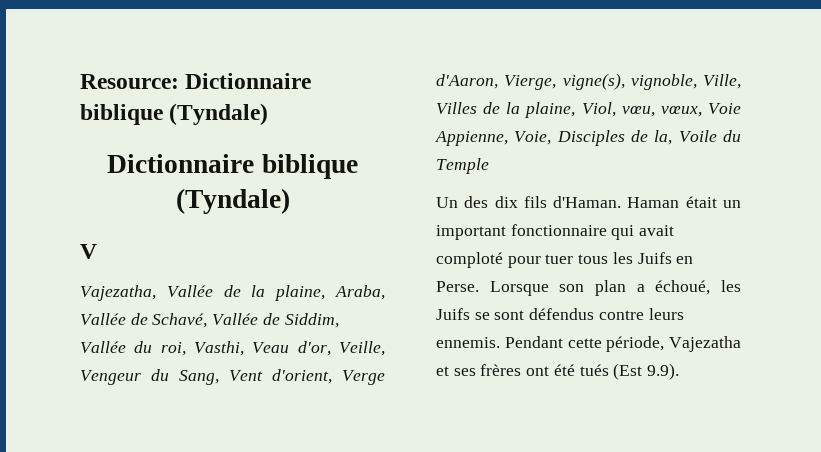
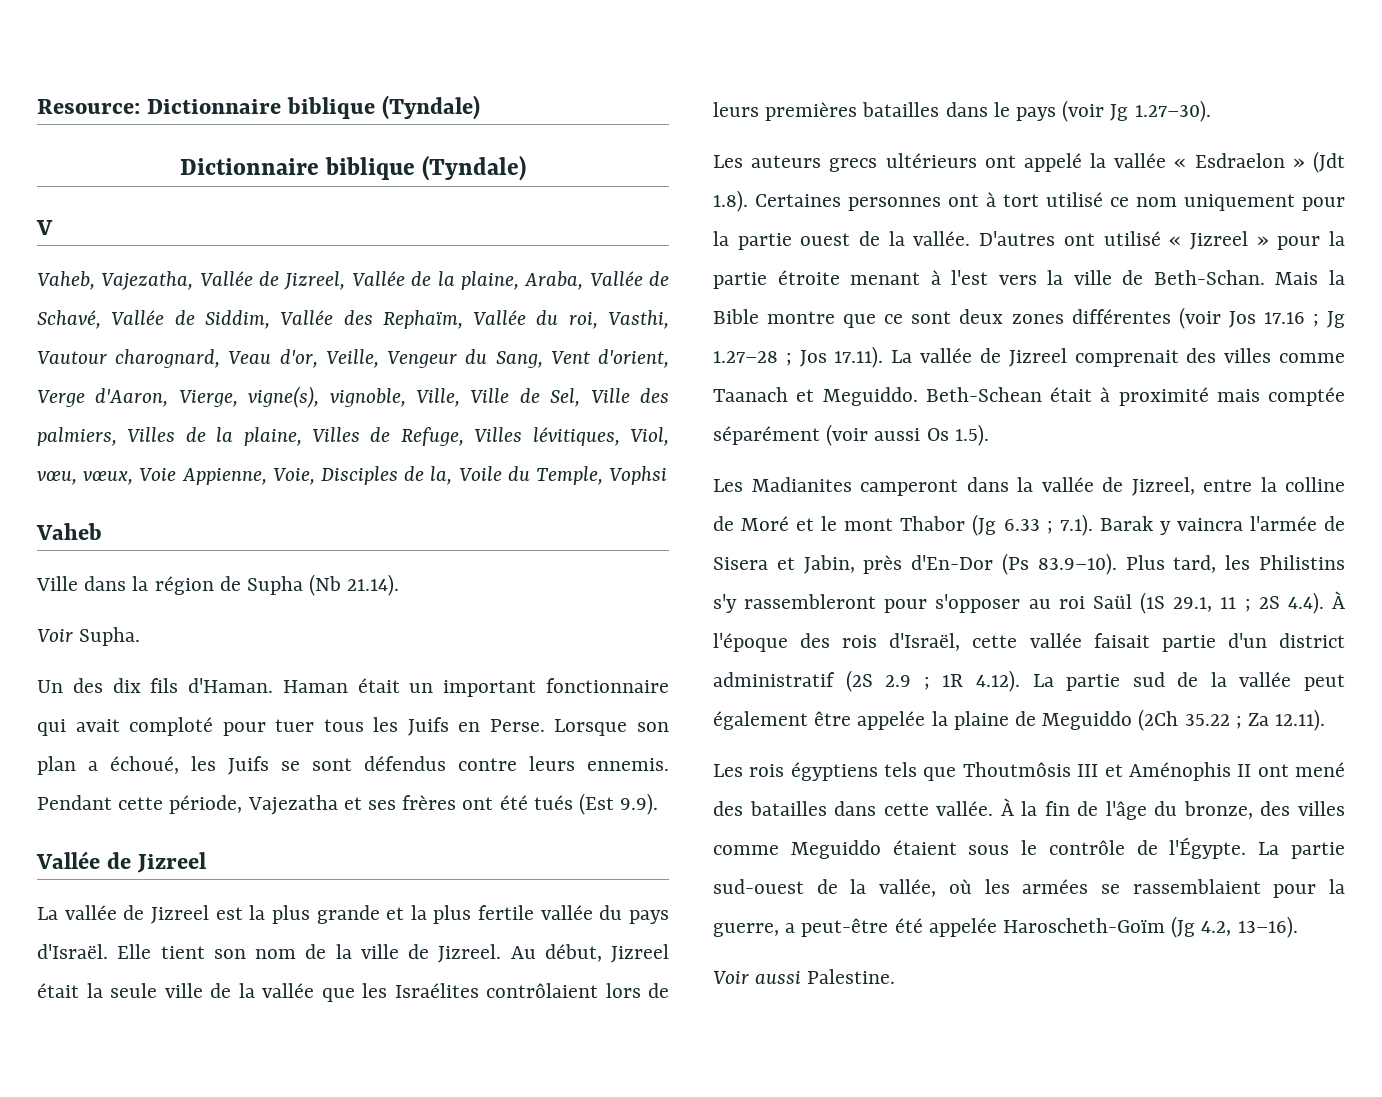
(97, 251) none -> [37,271,95,290] Vaheb,
(241, 291) none -> [284,271,432,290] Jizreel, Vallée de
(126, 347) none -> [343,310,527,329] des Rephaïm, Vallée
(244, 348) none -> [37,349,221,368] Vautour charognard,
[436,102,576,118] Villes de la plaine, -> [470,388,669,407] [37,427,620,446] Ville de Sel, Ville des palmiers, Villes de la plaine, Villes de Refuge, Villes lévitiques,
[436,158,489,174] Temple -> [536,466,668,485] [36,523,102,540] [36,574,400,596] [37,627,141,646] Temple, Vophsi // Vaheb // Ville dans la région de Supha (Nb 21.14). // Voir Supha.
(680, 371) none -> [36,851,206,873] [37,905,669,924] [37,944,669,963] [37,983,669,1002] [713,100,1211,122] [713,151,1345,173] [713,190,1345,212] [713,231,1345,250] [713,270,1345,289] [713,307,1345,329] [713,346,1345,368] [713,387,1345,406] [713,424,989,446] [713,477,1345,496] [713,514,1345,536] [713,553,1345,575] [713,591,1345,614] [713,633,1345,652] [713,670,1345,692] [713,709,1326,731] [713,762,1345,781] [713,798,1345,820] [713,837,1345,859] [713,879,1345,898] [713,916,1298,938] [713,969,896,984] // Vallée de Jizreel // La vallée de Jizreel est la plus grande et la plus fertile vallée du pays d'Israël. Elle tient son nom de la ville de Jizreel. Au début, Jizreel était la seule ville de la vallée que les Israélites contrôlaient lors de leurs premières batailles dans le pays (voir Jg 1.27–30). // Les auteurs grecs ultérieurs ont appelé la vallée « Esdraelon » (Jdt 1.8). Certaines personnes ont à tort utilisé ce nom uniquement pour la partie ouest de la vallée. D'autres ont utilisé « Jizreel » pour la partie étroite menant à l'est vers la ville de Beth-Schan. Mais la Bible montre que ce sont deux zones différentes (voir Jos 17.16 ; Jg 1.27–28 ; Jos 17.11). La vallée de Jizreel comprenait des villes comme Taanach et Meguiddo. Beth-Schean était à proximité mais comptée séparément (voir aussi Os 1.5). // Les Madianites camperont dans la vallée de Jizreel, entre la colline de Moré et le mont Thabor (Jg 6.33 ; 7.1). Barak y vaincra l'armée de Sisera et Jabin, près d'En-Dor (Ps 83.9–10). Plus tard, les Philistins s'y rassembleront pour s'opposer au roi Saül (1S 29.1, 11 ; 2S 4.4). À l'époque des rois d'Israël, cette vallée faisait partie d'un district administratif (2S 2.9 ; 1R 4.12). La partie sud de la vallée peut également être appelée la plaine de Meguiddo (2Ch 35.22 ; Za 12.11). // Les rois égyptiens tels que Thoutmôsis III et Aménophis II ont mené des batailles dans cette vallée. À la fin de l'âge du bronze, des villes comme Meguiddo étaient sous le contrôle de l'Égypte. La partie sud-ouest de la vallée, où les armées se rassemblaient pour la guerre, a peut-être été appelée Haroscheth-Goïm (Jg 4.2, 13–16). // Voir aussi Palestine.

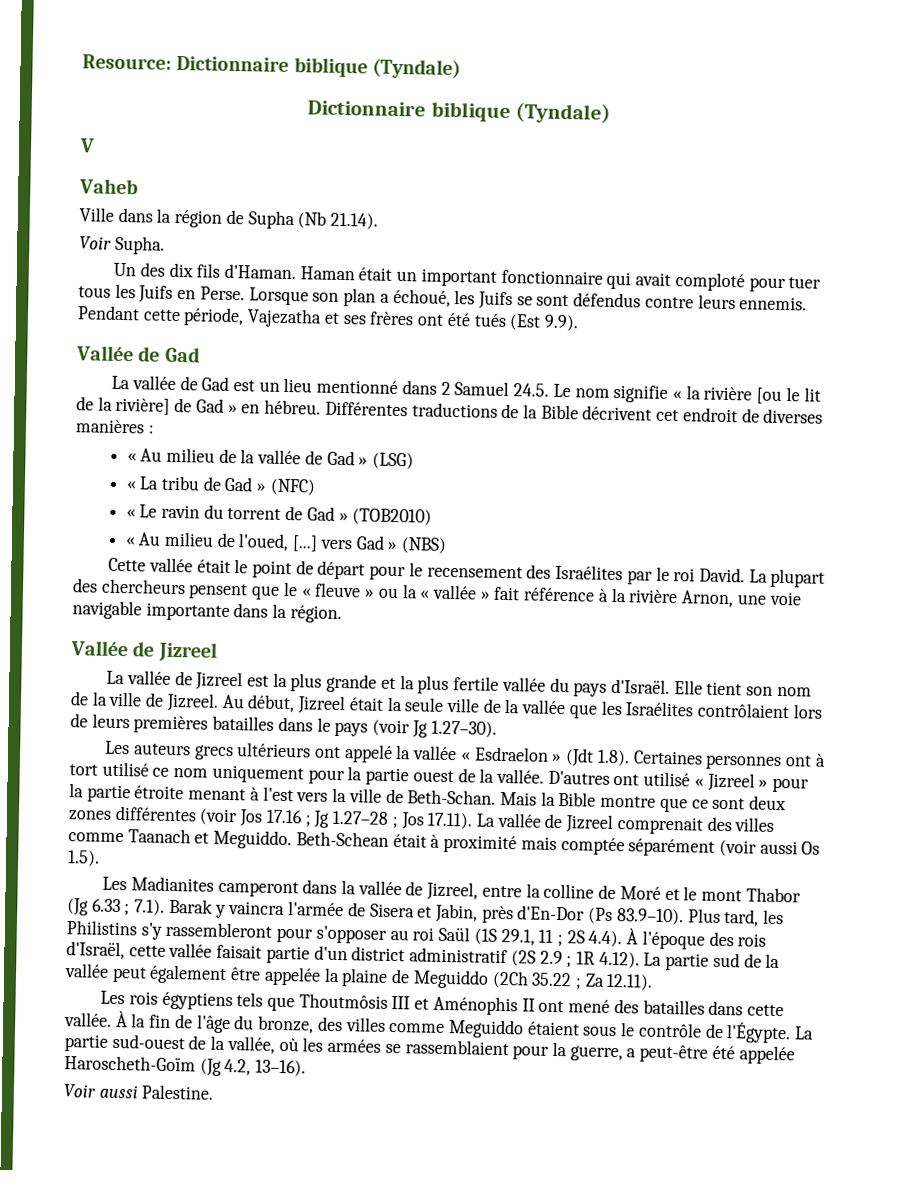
[37,271,669,290] [37,310,669,329] [37,349,669,368] [37,386,669,408] [37,427,669,446] [37,466,668,485] // Vaheb, Vajezatha, Vallée de Jizreel, Vallée de la plaine, Araba, Vallée de Schavé, Vallée de Siddim, Vallée des Rephaïm, Vallée du roi, Vasthi, Vautour charognard, Veau d'or, Veille, Vengeur du Sang, Vent d'orient, Verge d'Aaron, Vierge, vigne(s), vignoble, Ville, Ville de Sel, Ville des palmiers, Villes de la plaine, Villes de Refuge, Villes lévitiques, Viol, vœu, vœux, Voie Appienne, Voie, Disciples de la, Voile du Temple, Vophsi -> (95, 145) none
(659, 804) none -> [76,345,200,363] [111,375,821,404] [76,396,824,424] [75,419,155,434] [126,447,415,470] [125,475,316,496] [125,504,433,526] [124,531,447,554] [108,557,826,588] [72,578,802,608] [72,600,342,624] // Vallée de Gad // La vallée de Gad est un lieu mentionné dans 2 Samuel 24.5. Le nom signifie « la rivière [ou le lit de la rivière] de Gad » en hébreu. Différentes traductions de la Bible décrivent cet endroit de diverses manières : // « Au milieu de la vallée de Gad » (LSG) // « La tribu de Gad » (NFC) // « Le ravin du torrent de Gad » (TOB2010) // « Au milieu de l'oued, [...] vers Gad » (NBS) // Cette vallée était le point de départ pour le recensement des Israélites par le roi David. La plupart des chercheurs pensent que le « fleuve » ou la « vallée » fait référence à la rivière Arnon, une voie navigable importante dans la région.

